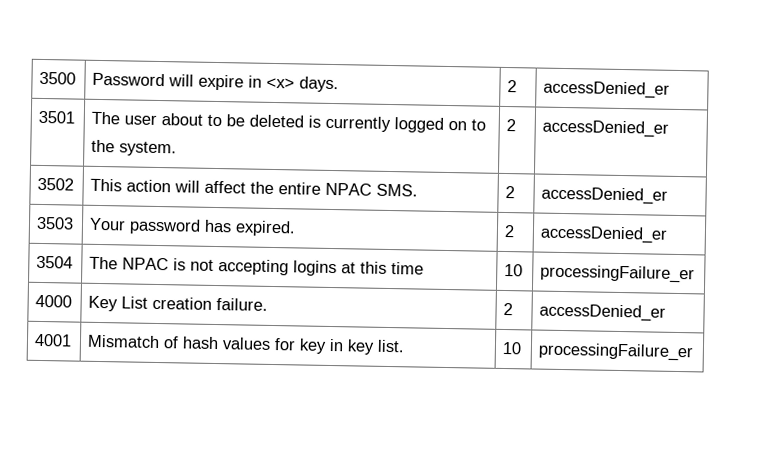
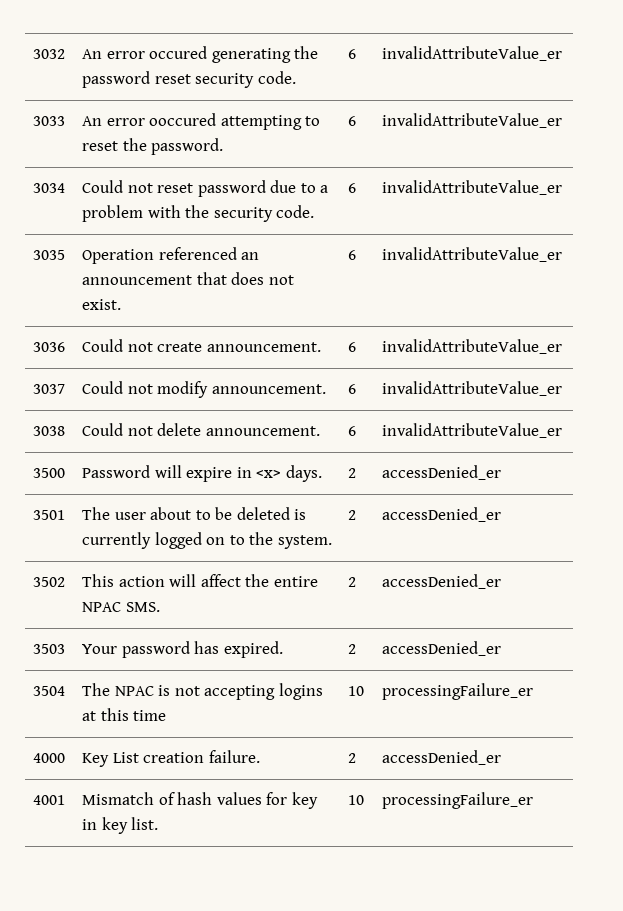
(39, 78) none -> [33,49,66,59] [82,46,319,63] [82,71,296,88] [348,49,357,59] [382,46,563,61] [33,116,66,126] [82,113,321,130] [82,138,224,155] [348,116,357,126] [382,113,563,128] [33,183,66,193] [82,180,329,197] [82,205,315,222] [348,183,357,193] [382,180,563,195] [33,250,66,260] [82,247,260,264] [82,272,294,285] [82,299,122,310] [348,250,357,260] [382,247,563,262] [33,342,66,352] [82,339,321,352] [348,342,357,352] [382,339,563,354] [33,384,66,394] [82,381,326,398] [348,384,357,394] [382,381,563,396] [33,426,66,436] [82,423,320,436] [348,426,357,436] [382,423,563,438] 3032 | An error occured generating the password reset security code. | 6 | invalidAttributeValue_er // 3033 | An error ooccured attempting to reset the password. | 6 | invalidAttributeValue_er // 3034 | Could not reset password due to a problem with the security code. | 6 | invalidAttributeValue_er // 3035 | Operation referenced an announcement that does not exist. | 6 | invalidAttributeValue_er // 3036 | Could not create announcement. | 6 | invalidAttributeValue_er // 3037 | Could not modify announcement. | 6 | invalidAttributeValue_er // 3038 | Could not delete announcement. | 6 | invalidAttributeValue_er //

